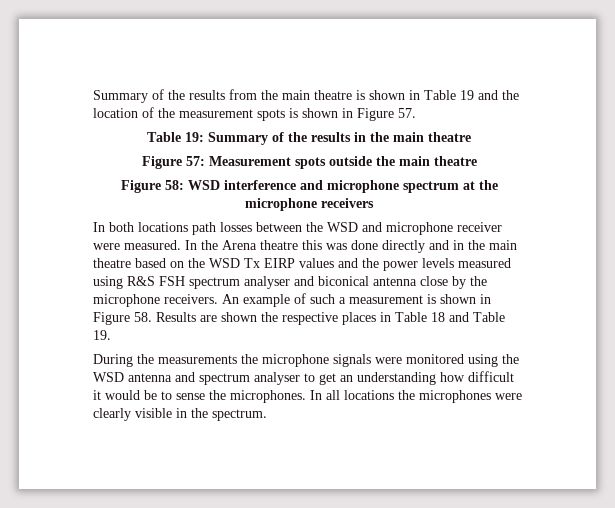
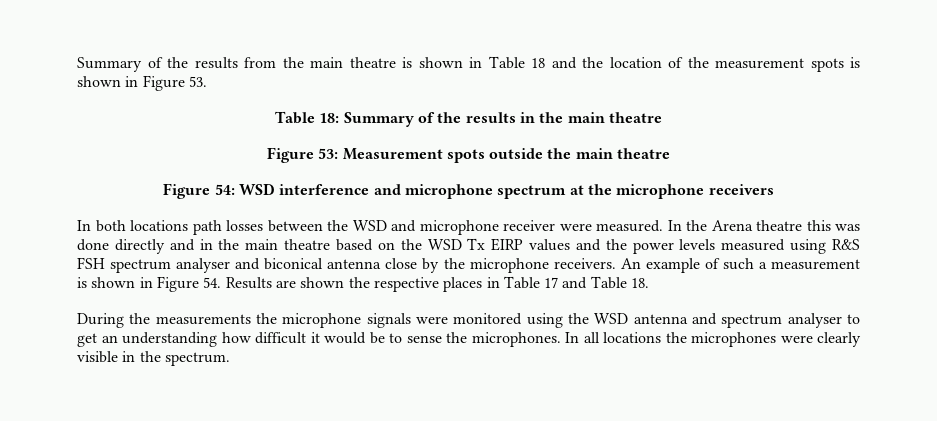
[460,90,474,100] 19 -> [531,58,545,68] 18
[398,108,416,118] [147,132,204,142] 57. // Table 19: -> [188,76,207,87] [275,111,340,124] 53. // Table 18:
[185,156,205,166] 57: -> [318,148,339,159] 53:
[164,180,184,190] 58: -> [214,184,235,195] 54:
[134,312,152,322] 58. -> [203,277,222,288] 54.
[431,312,445,322] 18 -> [544,277,559,288] 17
[93,330,111,340] 19. -> [631,278,650,288] 18.

